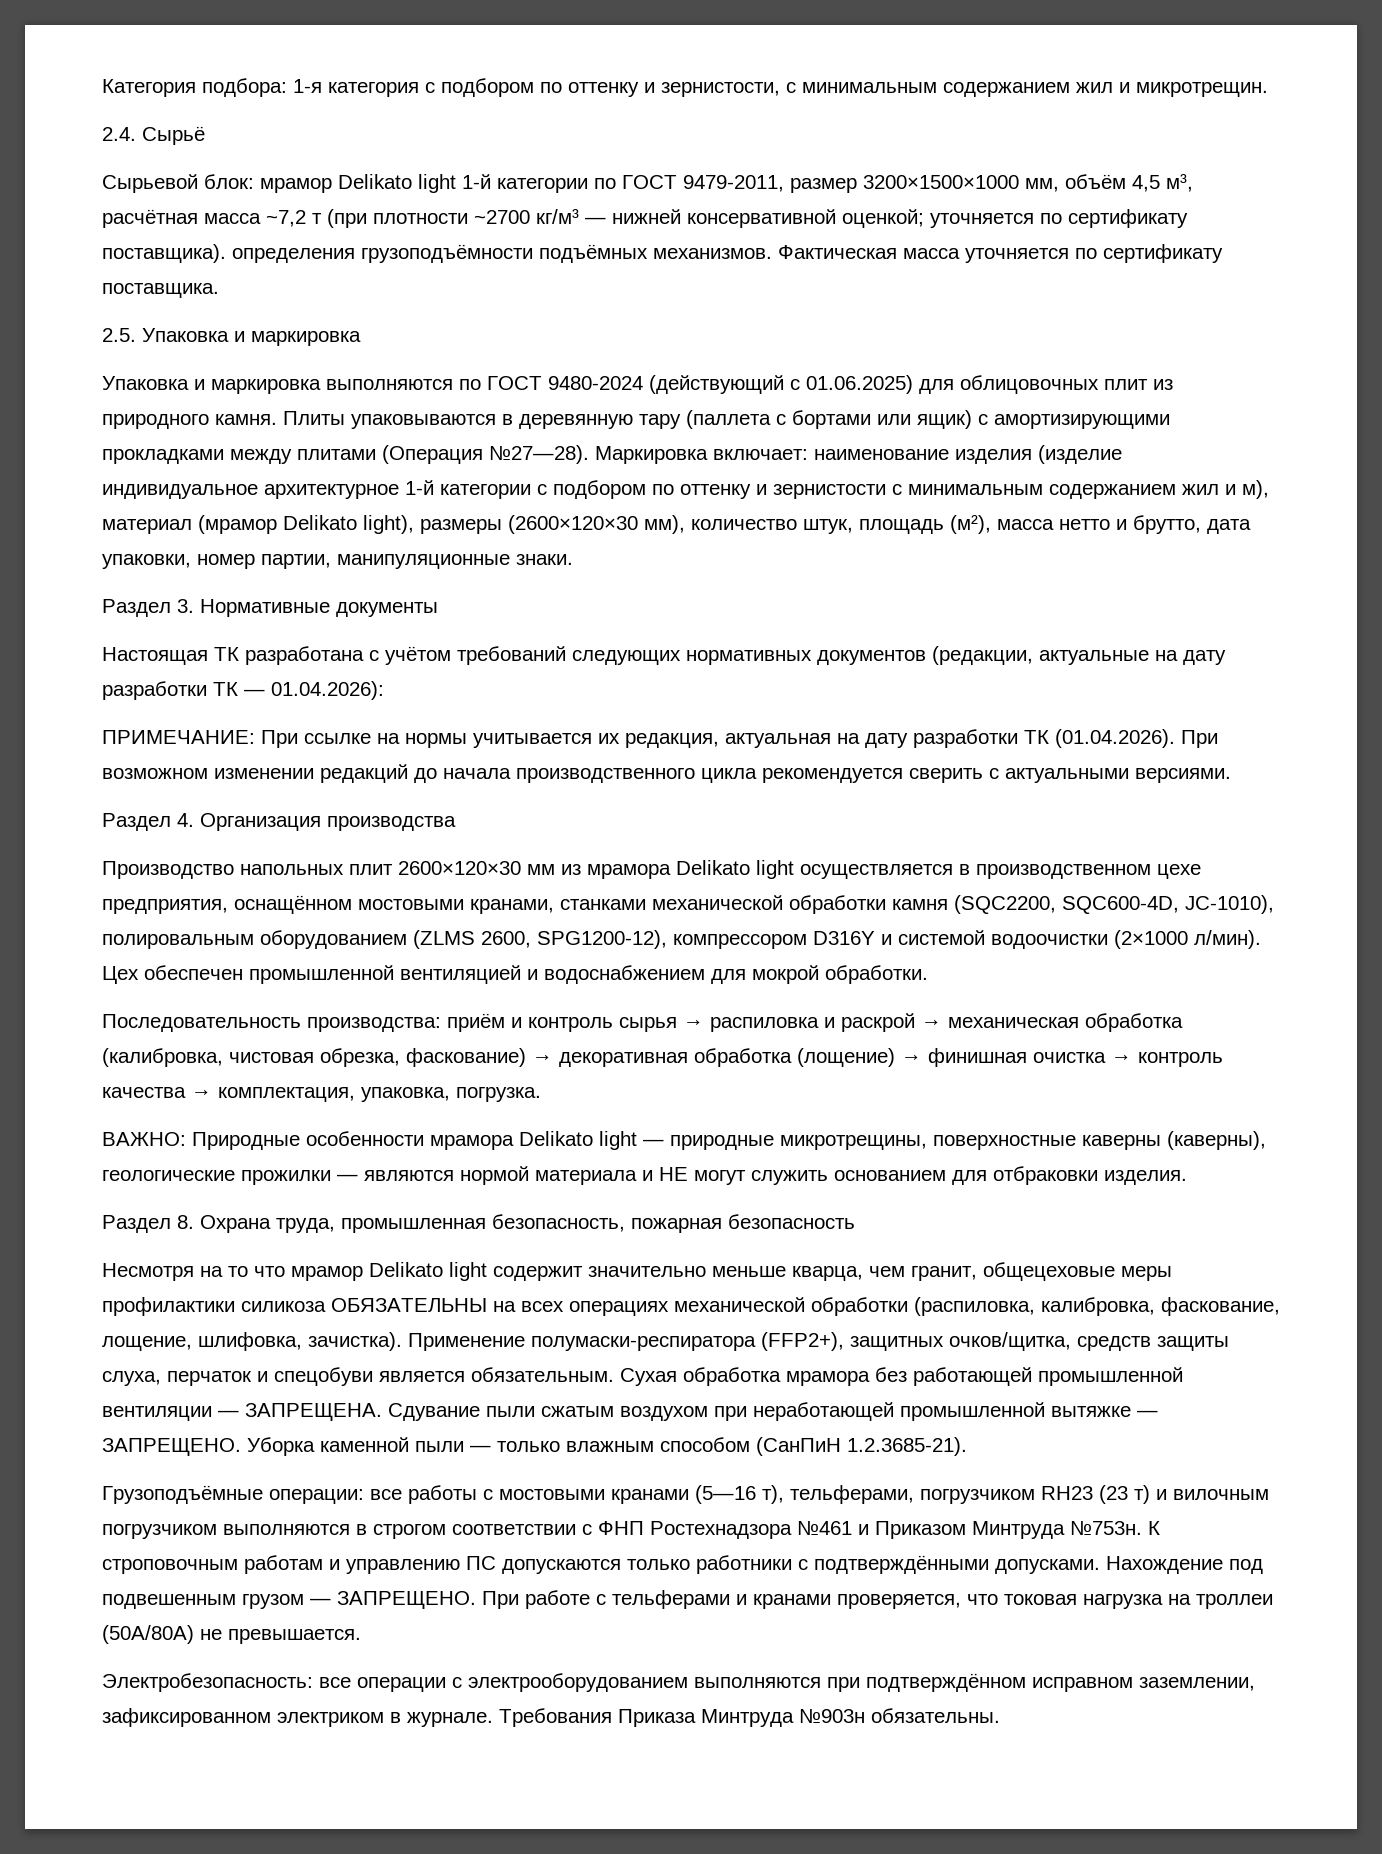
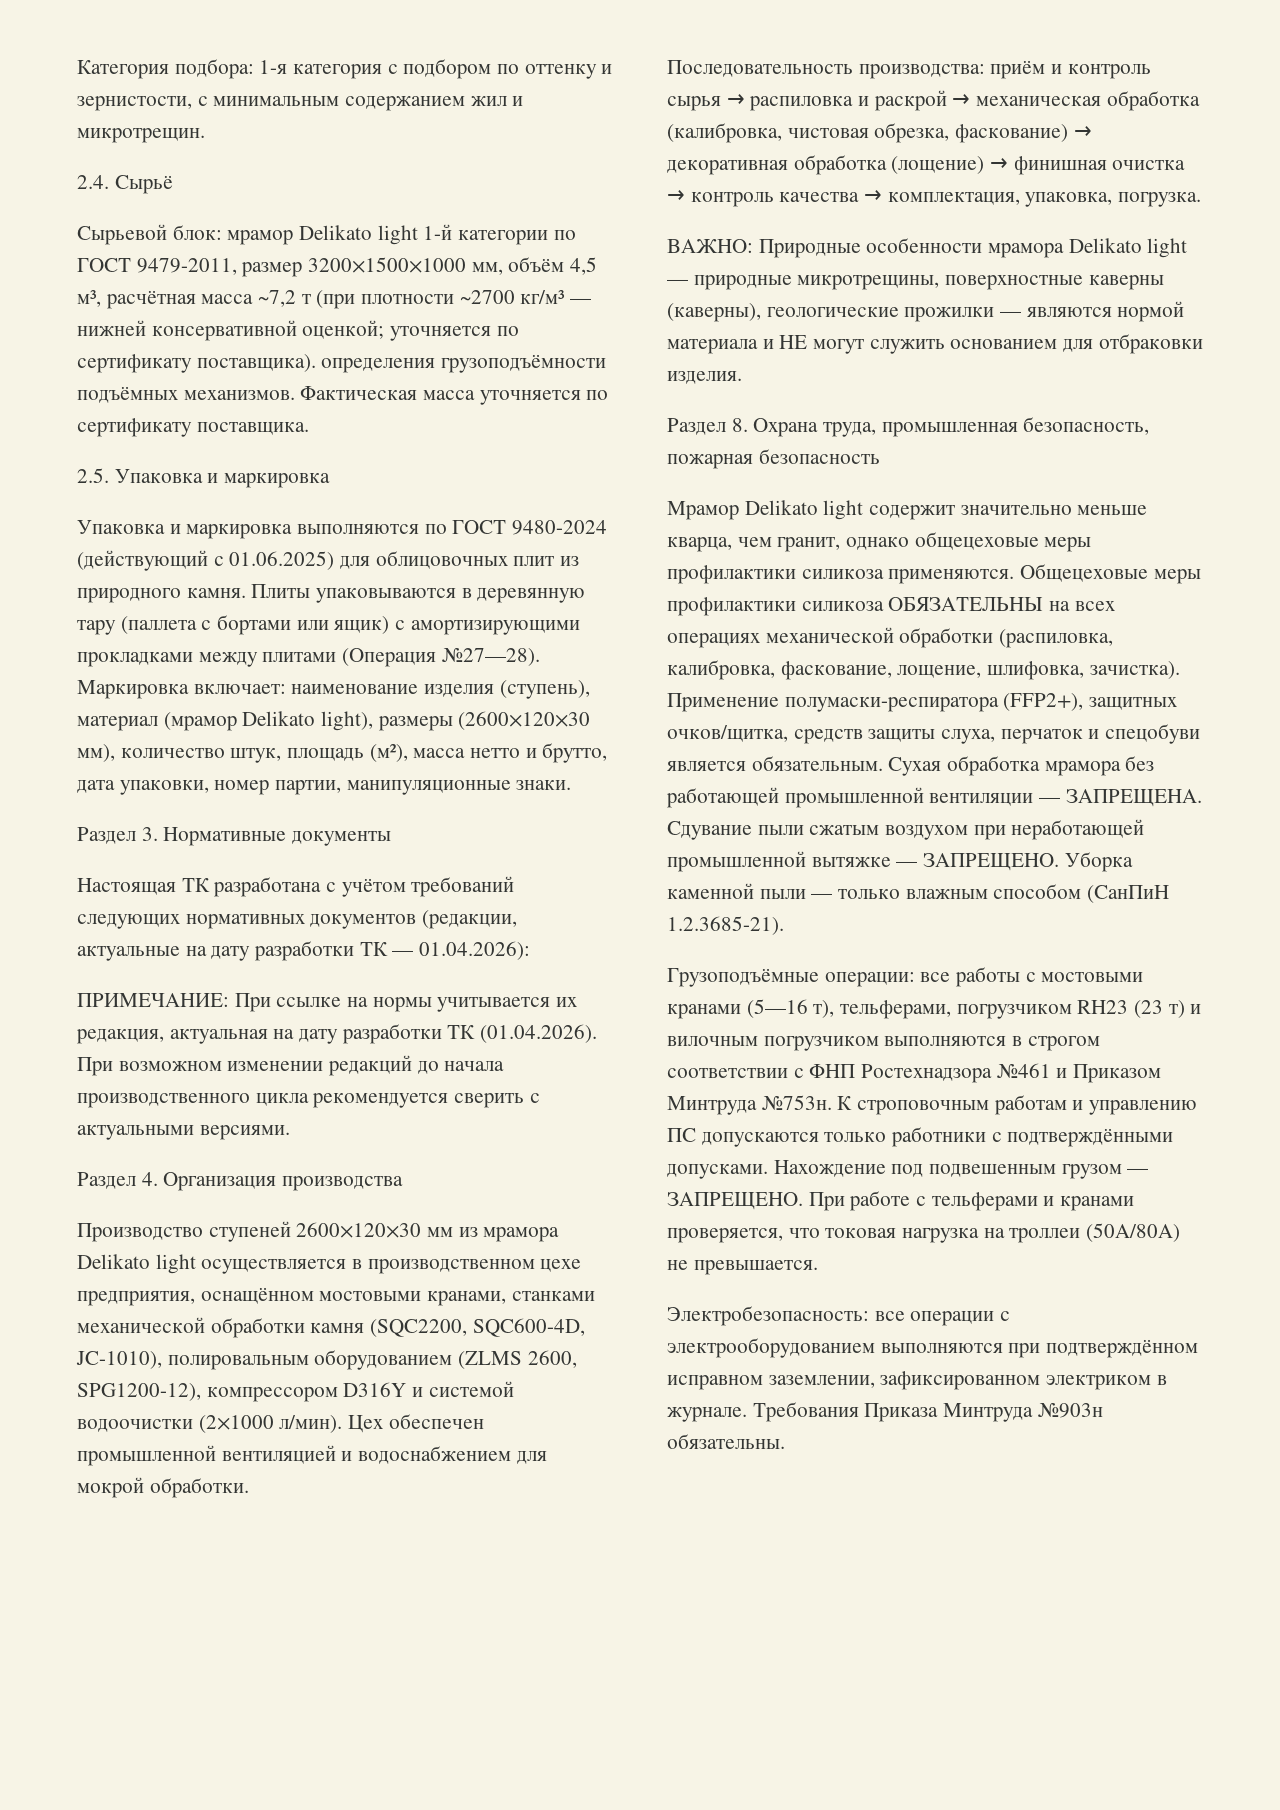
[1038,445,1122,464] [102,480,1269,499] (изделие индивидуальное архитектурное 1-й категории с подбором по оттенку и зернистости с минимальным содержанием жил и м), -> [499,680,590,699] (ступень),
[240,864,393,875] напольных плит -> [208,1221,291,1242] ступеней
[102,1263,363,1281] Несмотря на то что мрамор -> [667,501,739,520] Мрамор
(977, 1273) none -> [846,537,910,550] однако
(326, 1306) none -> [888,564,1201,584] [667,597,884,616] применяются. Общецеховые меры профилактики силикоза

